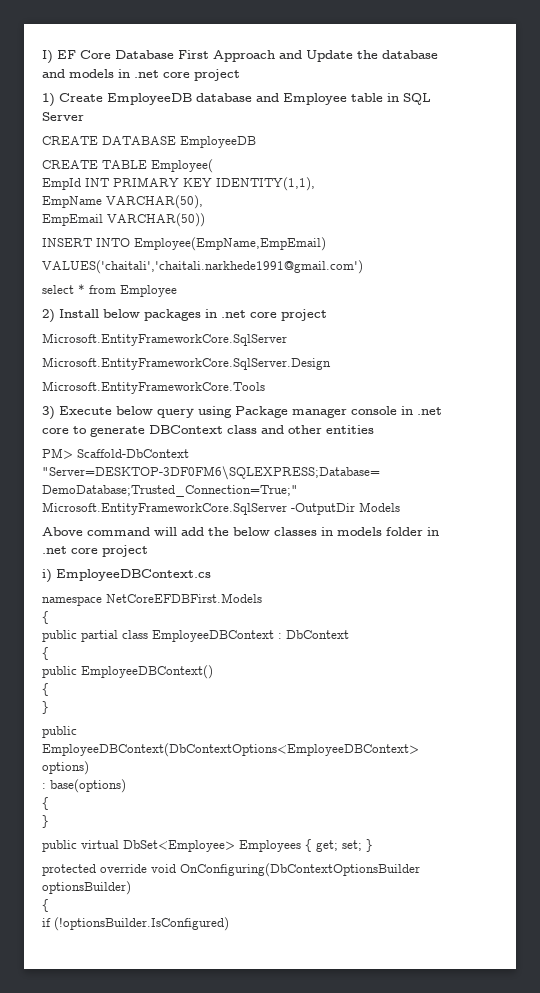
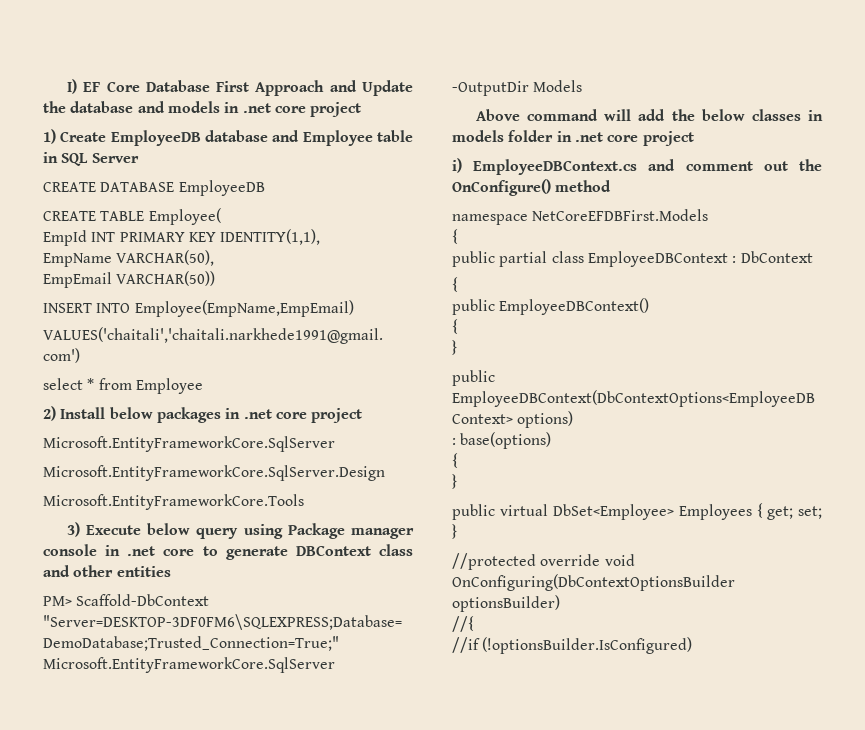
(211, 575) none -> [648,159,822,171] [452,179,612,196] and comment out the OnConfigure() method
[42,864,96,876] protected -> [452,553,536,570] //protected
[42,899,49,912] [42,918,51,927] { // if -> [452,616,474,632] [452,637,480,653] //{ // //if

